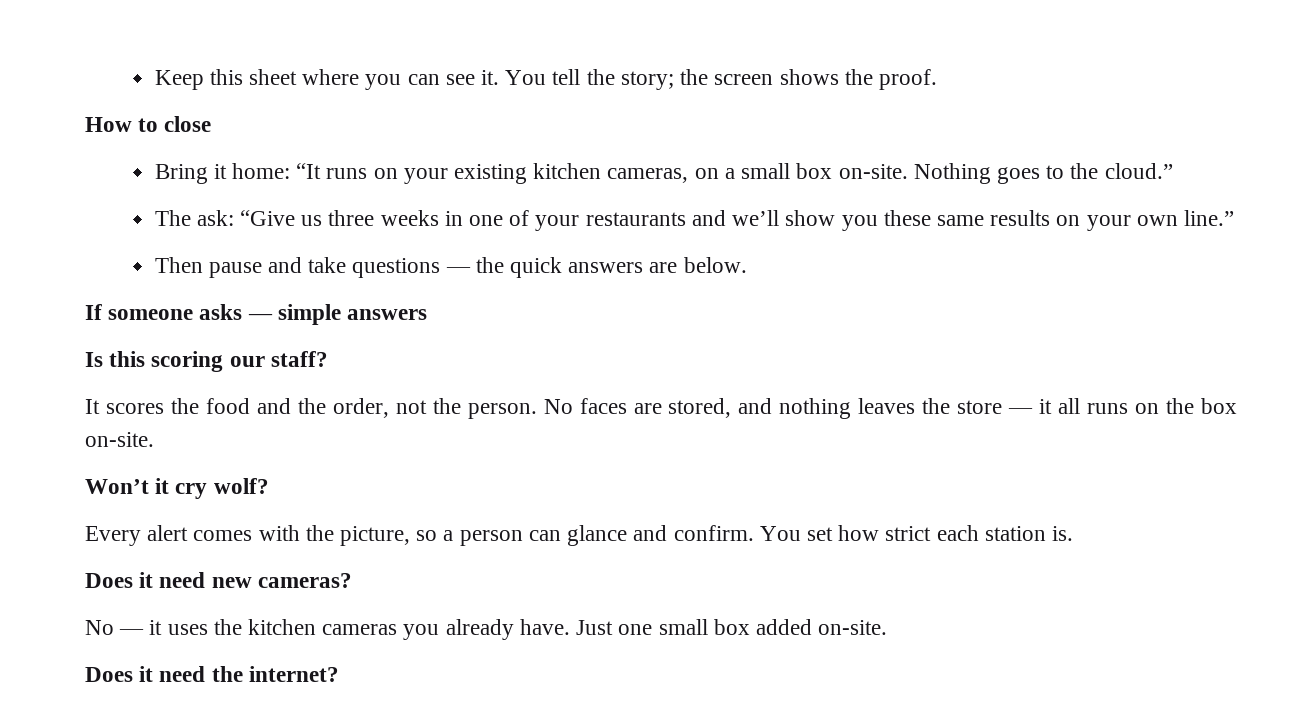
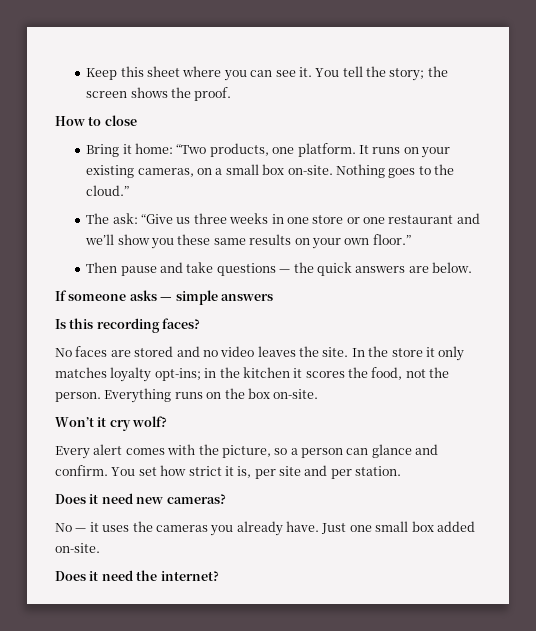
[296,163,322,179] “It -> [176,143,369,157] “Two products, one platform. It
[533,163,602,179] kitchen -> (135, 171) none
[509,210,686,231] of your restaurants -> [312,215,454,224] store or one restaurant
[1183,210,1234,226] line.” -> [372,234,411,245] floor.”
[151,351,328,372] [85,398,1081,419] scoring our staff? // It scores the food and the order, not the person. No faces are stored, and nothing leaves the store — it all -> [96,318,201,333] [55,346,465,361] [55,367,450,382] [55,388,172,403] recording faces? // No faces are stored and no video leaves the site. In the store it only matches loyalty opt-ins; in the kitchen it scores the food, not the person. Everything
[936,525,1073,541] each station is. -> [224,465,402,479] it is, per site and per station.
[248,619,317,635] kitchen -> (153, 526) none

